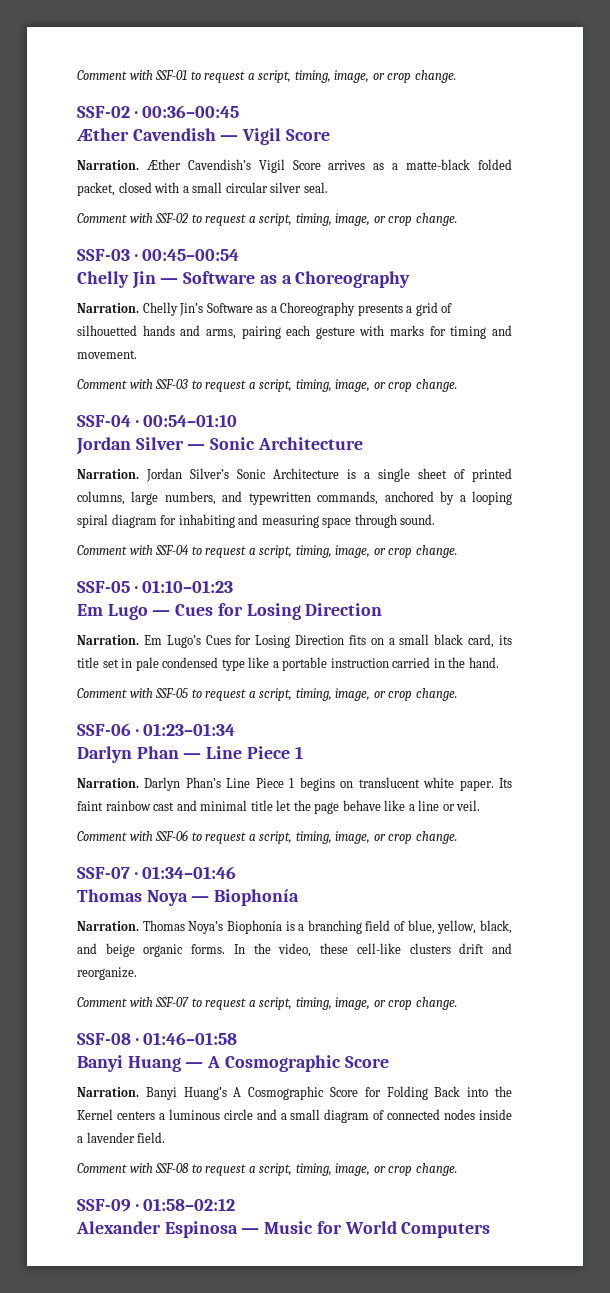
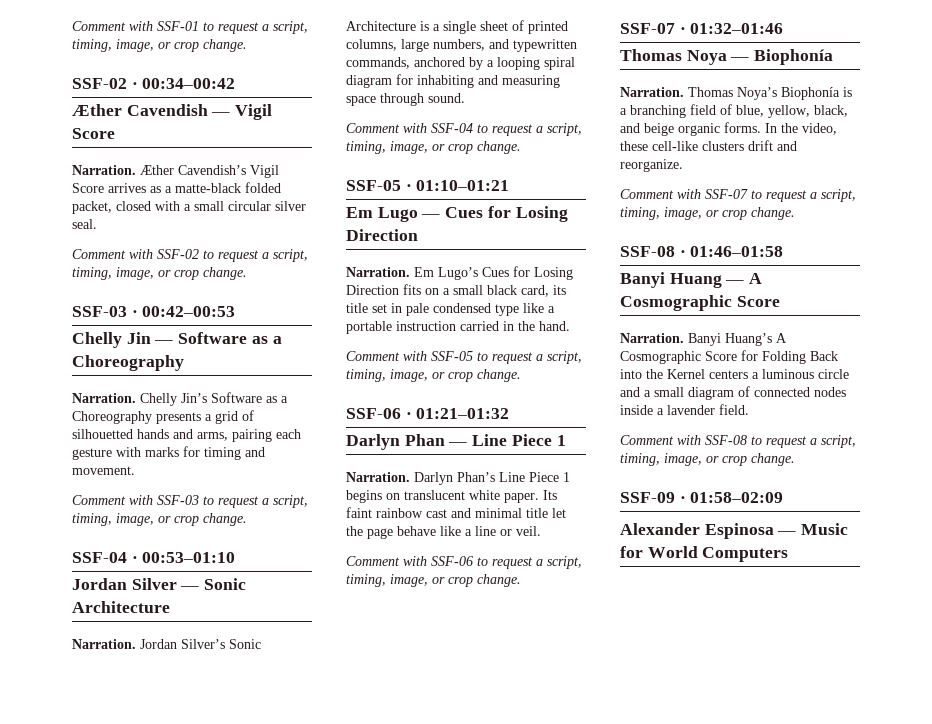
[142,105,240,118] 00:36–00:45 -> [142,78,236,89] 00:34–00:42
[142,249,240,261] 00:45–00:54 -> [142,306,236,317] 00:42–00:53
[143,414,238,427] 00:54–01:10 -> [142,552,236,563] 00:53–01:10
[142,580,234,593] 01:10–01:23 -> [416,180,510,191] 01:10–01:21
[143,723,236,736] 01:23–01:34 -> [416,408,510,419] 01:21–01:32
[142,866,237,879] 01:34–01:46 -> [690,23,784,34] 01:32–01:46
[143,1198,236,1211] 01:58–02:12 -> [690,492,784,503] 01:58–02:09

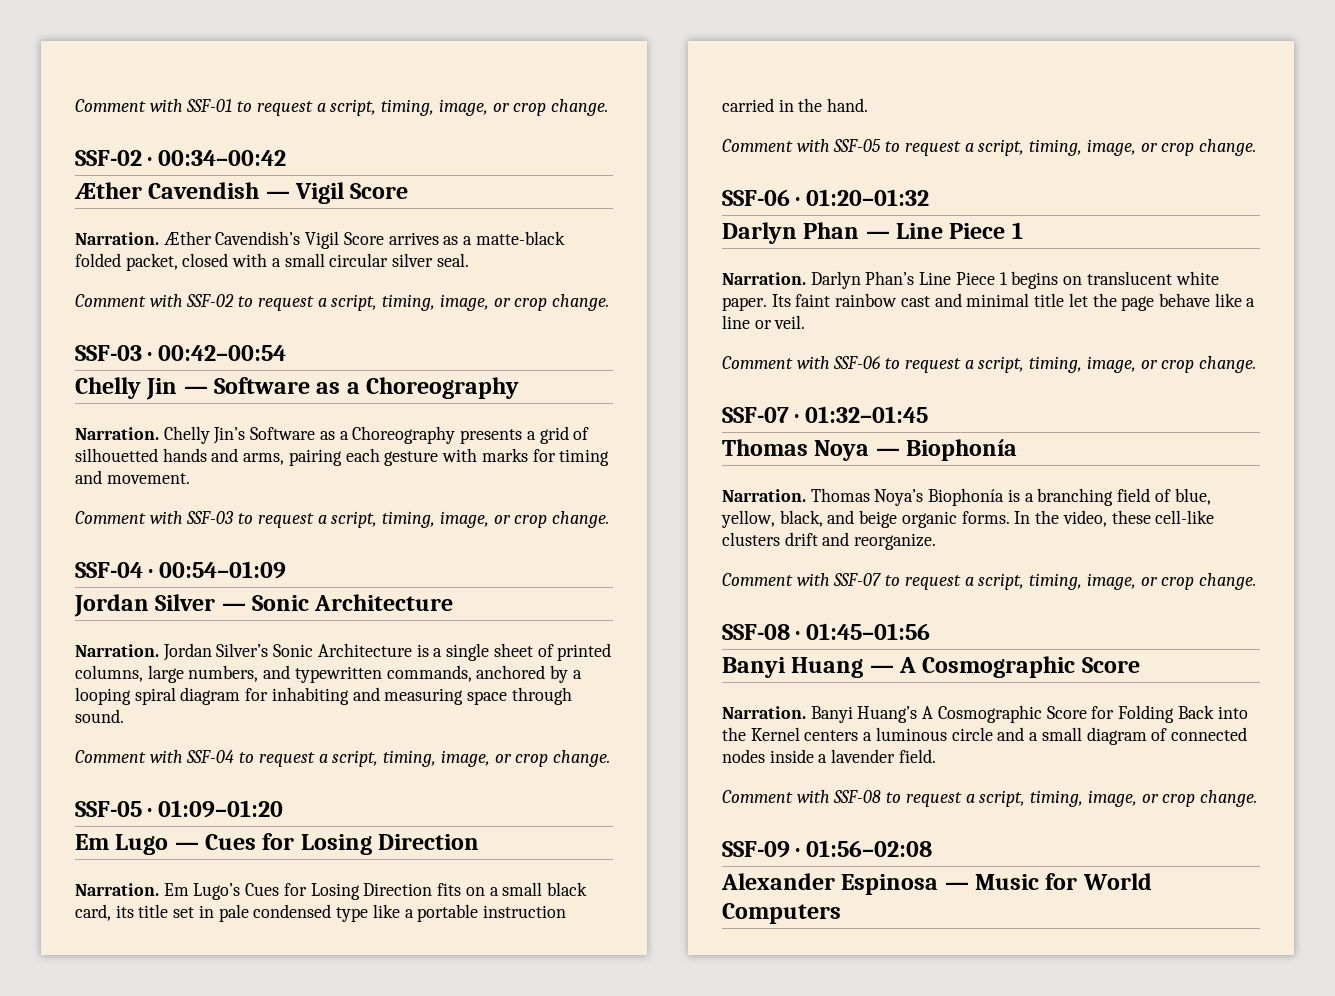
[142,306,236,317] 00:42–00:53 -> [157,345,286,361] 00:42–00:54
[142,552,236,563] 00:53–01:10 -> [158,561,286,579] 00:54–01:09
[416,180,510,191] 01:10–01:21 -> [157,800,283,818] 01:09–01:20
[416,408,510,419] 01:21–01:32 -> [805,189,929,206] 01:20–01:32
[690,23,784,34] 01:32–01:46 -> [804,406,928,423] 01:32–01:45
[690,246,784,257] 01:46–01:58 -> [805,623,930,640] 01:45–01:56
[690,492,784,503] 01:58–02:09 -> [805,840,932,857] 01:56–02:08

